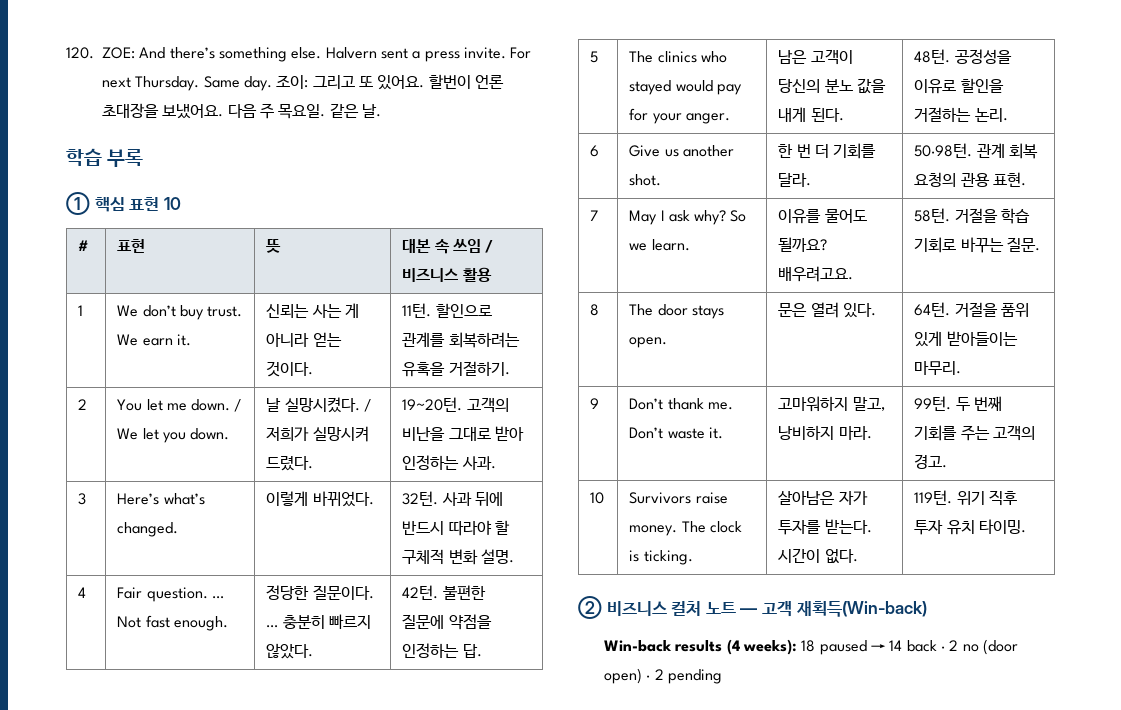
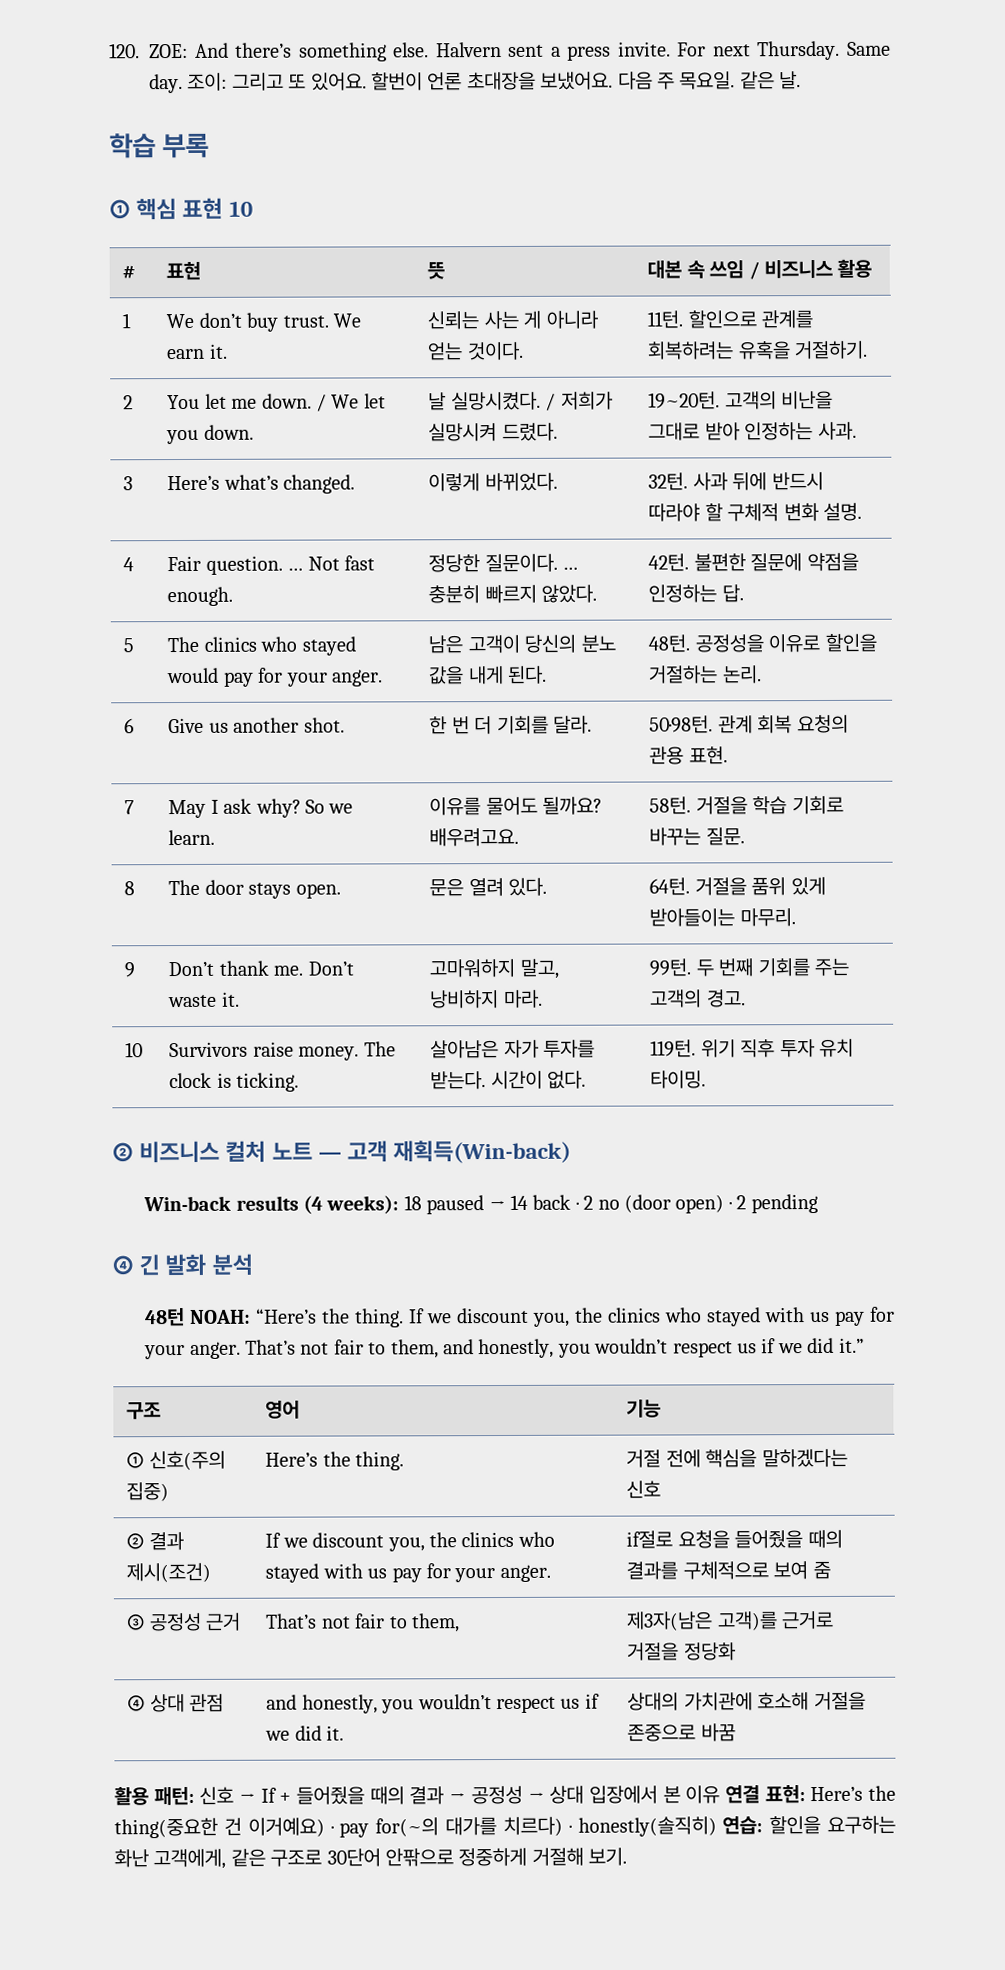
(723, 676) none -> [112,1253,253,1277] [145,1306,896,1328] [144,1337,865,1360] [126,1402,162,1420] [265,1400,301,1419] [626,1399,662,1418] [126,1450,226,1471] [126,1482,170,1502] [265,1451,405,1471] [626,1448,848,1468] [626,1480,662,1499] [126,1532,184,1551] [126,1562,212,1583] [265,1531,555,1552] [265,1563,551,1583] [626,1529,843,1549] [626,1560,831,1580] [126,1612,242,1632] [265,1613,461,1633] [626,1610,835,1631] [627,1642,736,1661] [127,1693,225,1713] [266,1693,600,1714] [265,1725,345,1741] [627,1691,866,1711] [627,1723,736,1742] [114,1785,897,1806] [114,1815,896,1839] [114,1847,628,1870] // ④ 긴 발화 분석 // 48턴 NOAH: “Here’s the thing. If we discount you, the clinics who stayed with us pay for your anger. That’s not fair to them, and honestly, you wouldn’t respect us if we did it.” // 구조 | 영어 | 기능 // ① 신호(주의 집중) | Here’s the thing. | 거절 전에 핵심을 말하겠다는 신호 // ② 결과 제시(조건) | If we discount you, the clinics who stayed with us pay for your anger. | if절로 요청을 들어줬을 때의 결과를 구체적으로 보여 줌 // ③ 공정성 근거 | That’s not fair to them, | 제3자(남은 고객)를 근거로 거절을 정당화 // ④ 상대 관점 | and honestly, you wouldn’t respect us if we did it. | 상대의 가치관에 호소해 거절을 존중으로 바꿈 // 활용 패턴: 신호 → If + 들어줬을 때의 결과 → 공정성 → 상대 입장에서 본 이유 연결 표현: Here’s the thing(중요한 건 이거예요) · pay for(~의 대가를 치르다) · honestly(솔직히) 연습: 할인을 요구하는 화난 고객에게, 같은 구조로 30단어 안팎으로 정중하게 거절해 보기.

